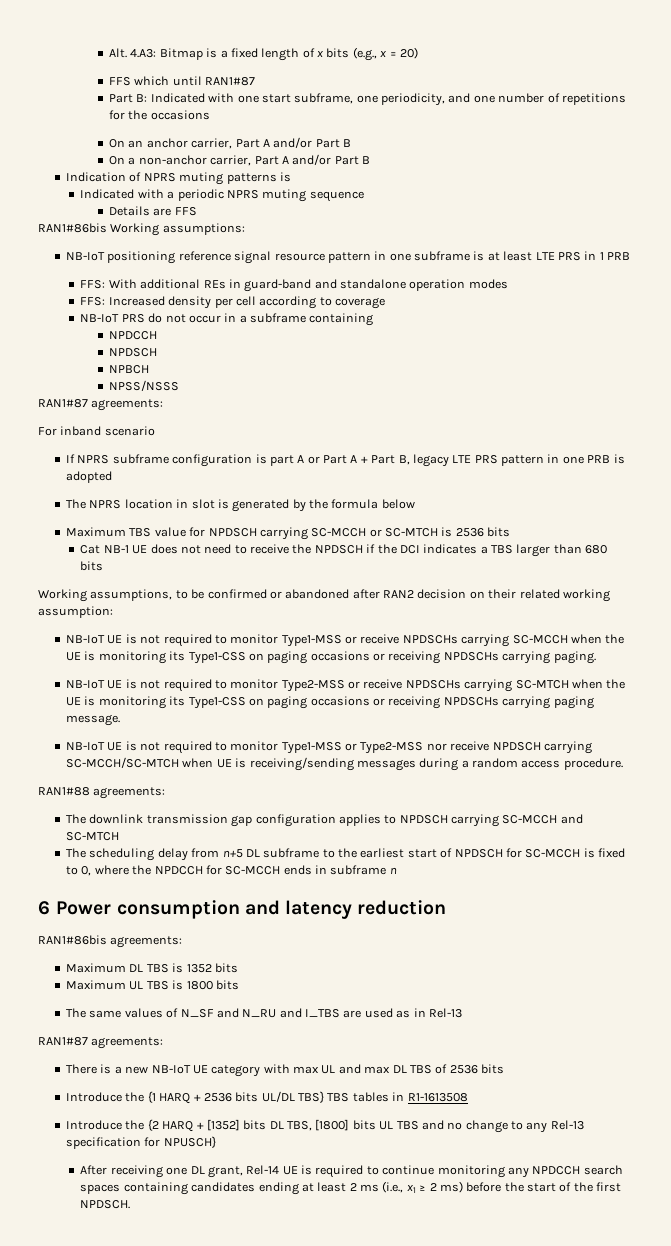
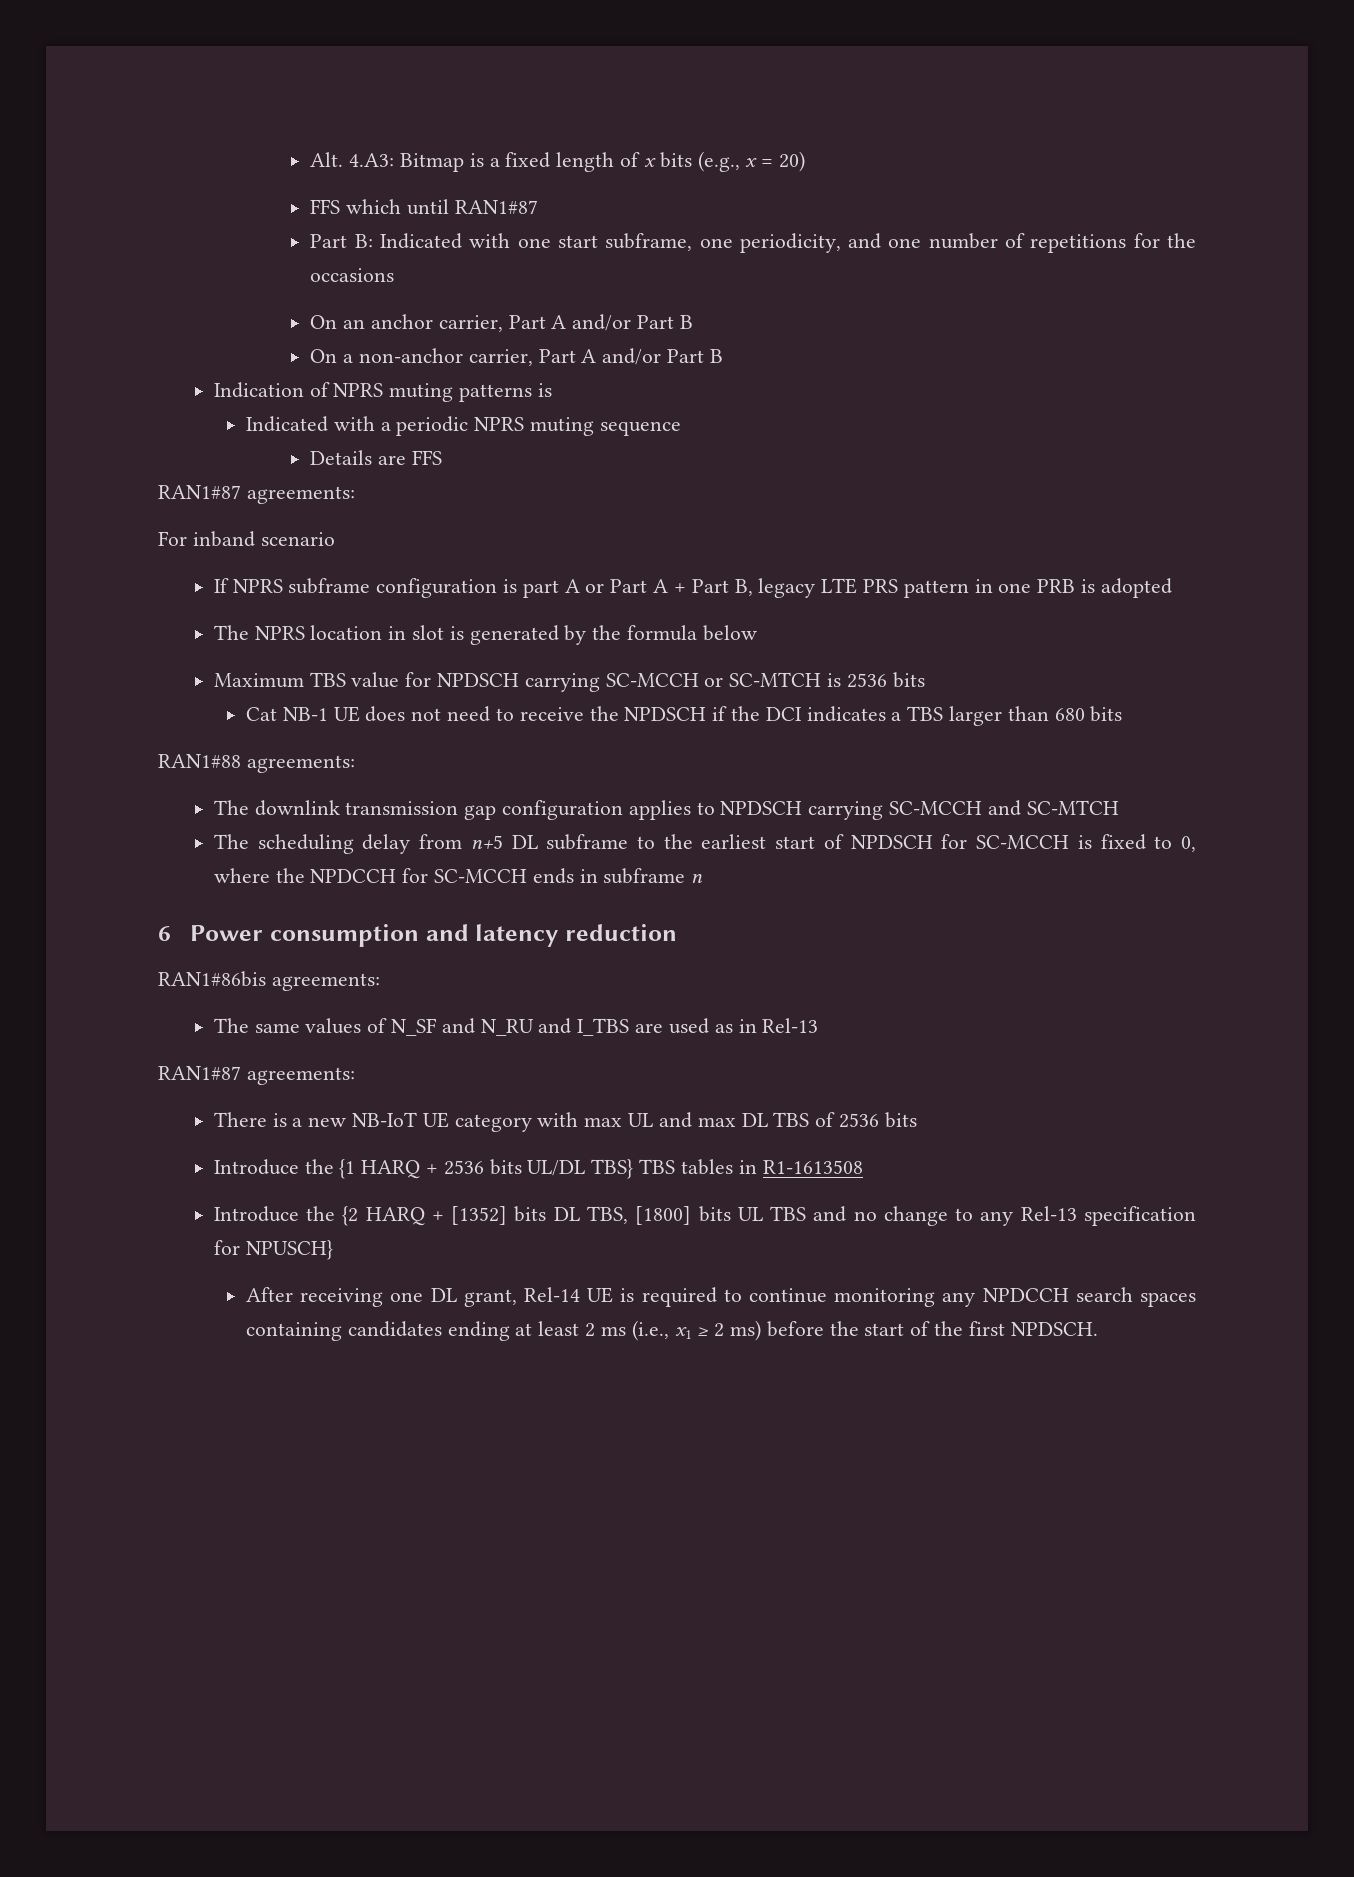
[38,223,245,236] [66,251,631,264] [80,279,508,292] [80,296,386,309] [80,313,374,326] [109,331,158,340] [109,348,158,357] [109,365,150,374] [109,380,180,391] // RAN1#86bis Working assumptions: // NB-IoT positioning reference signal resource pattern in one subframe is at least LTE PRS in 1 PRB // FFS: With additional REs in guard-band and standalone operation modes // FFS: Increased density per cell according to coverage // NB-IoT PRS do not occur in a subframe containing // NPDCCH // NPDSCH // NPBCH // NPSS/NSSS -> (443, 457) none
[38,589,610,602] [38,606,113,618] [66,634,625,647] [66,651,596,664] [66,679,626,692] [66,696,594,709] [66,714,121,726] [66,741,592,754] [66,757,623,771] // Working assumptions, to be confirmed or abandoned after RAN2 decision on their related working assumption: // NB-IoT UE is not required to monitor Type1-MSS or receive NPDSCHs carrying SC-MCCH when the UE is monitoring its Type1-CSS on paging occasions or receiving NPDSCHs carrying paging. // NB-IoT UE is not required to monitor Type2-MSS or receive NPDSCHs carrying SC-MTCH when the UE is monitoring its Type1-CSS on paging occasions or receiving NPDSCHs carrying paging message. // NB-IoT UE is not required to monitor Type1-MSS or Type2-MSS nor receive NPDSCH carrying SC-MCCH/SC-MTCH when UE is receiving/sending messages during a random access procedure. -> (1123, 714) none
[66,963,238,973] [66,980,239,990] // Maximum DL TBS is 1352 bits // Maximum UL TBS is 1800 bits -> (380, 982) none

